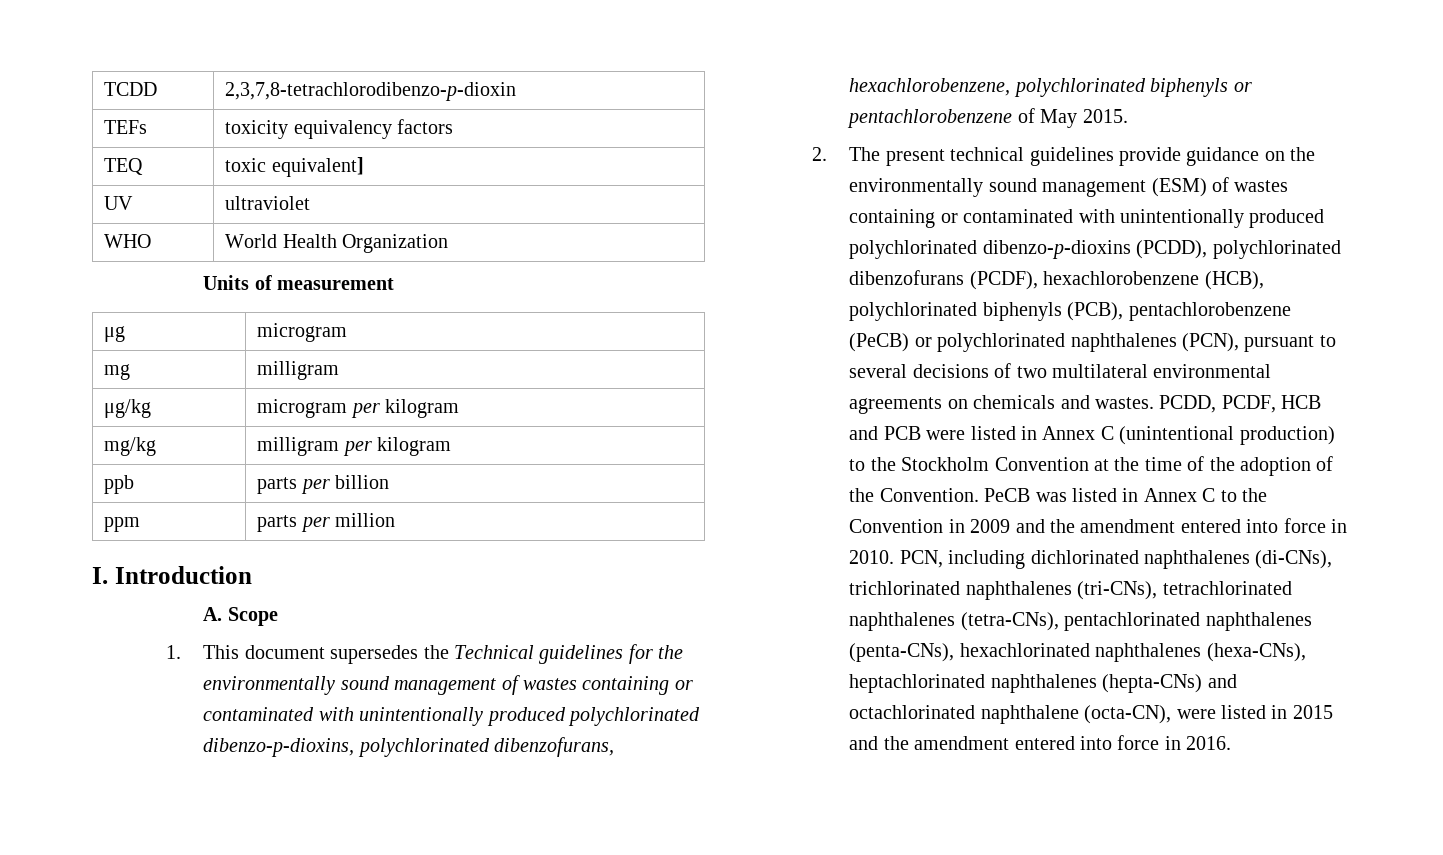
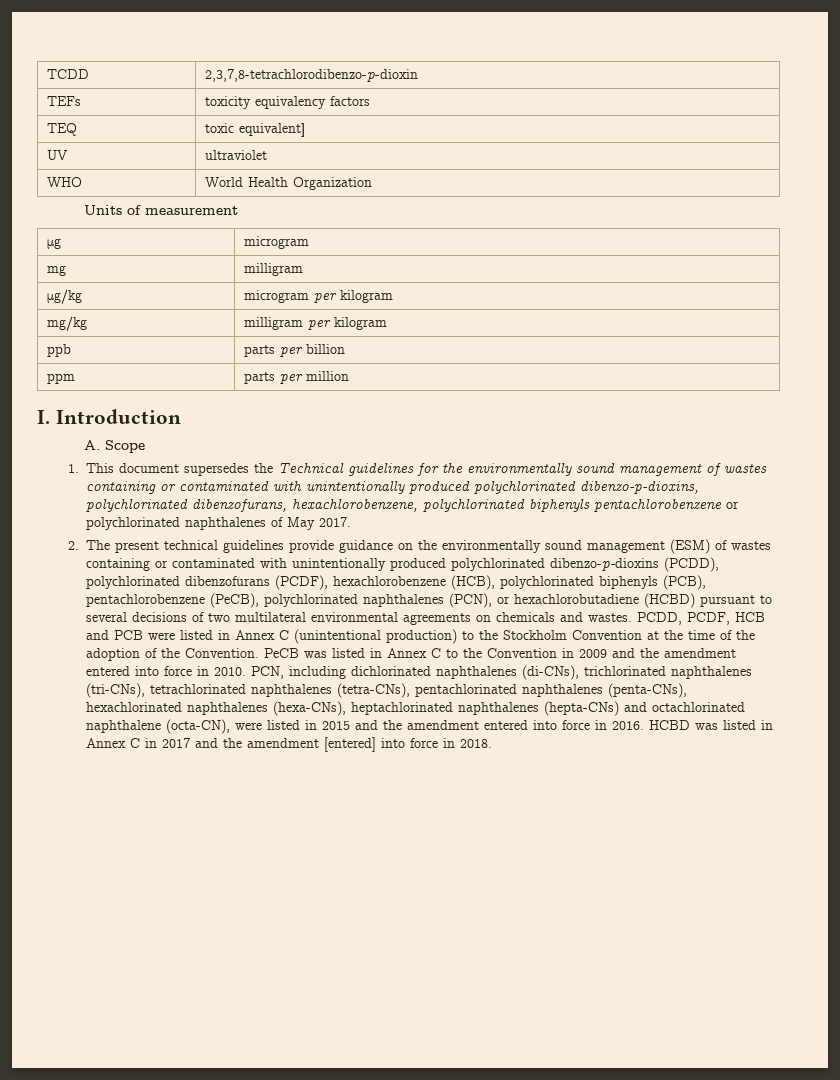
[1233,82,1252,92] [847,109,1013,128] or pentachlorobenzene -> [594,499,740,512] [86,517,267,530] pentachlorobenzene or polychlorinated naphthalenes
[1082,109,1128,123] 2015. -> [319,517,352,527] 2017.
[849,333,932,352] (PeCB) or -> [210,593,260,608] (PeCB),
(1239, 342) none -> [497,593,696,608] or hexachlorobutadiene (HCBD)
(1232, 743) none -> [649,720,774,730] [86,737,493,752] HCBD was listed in Annex C in 2017 and the amendment [entered] into force in 2018.

